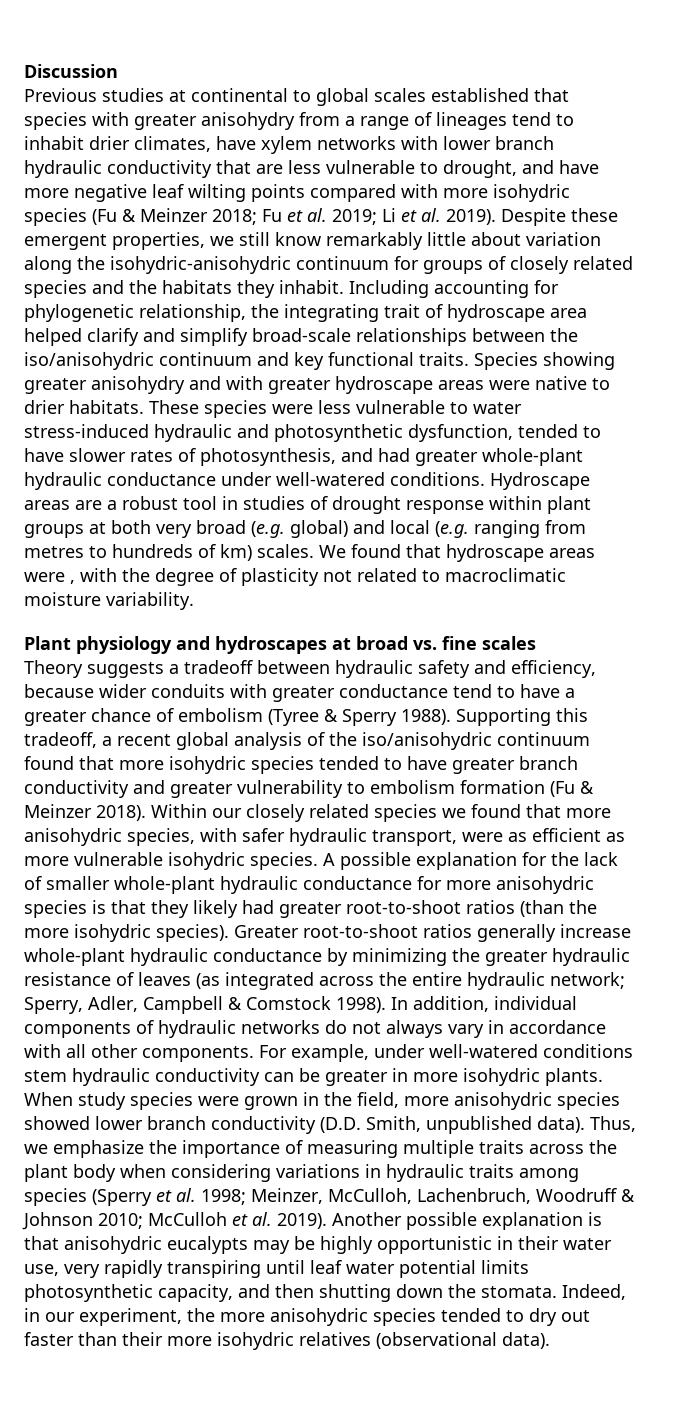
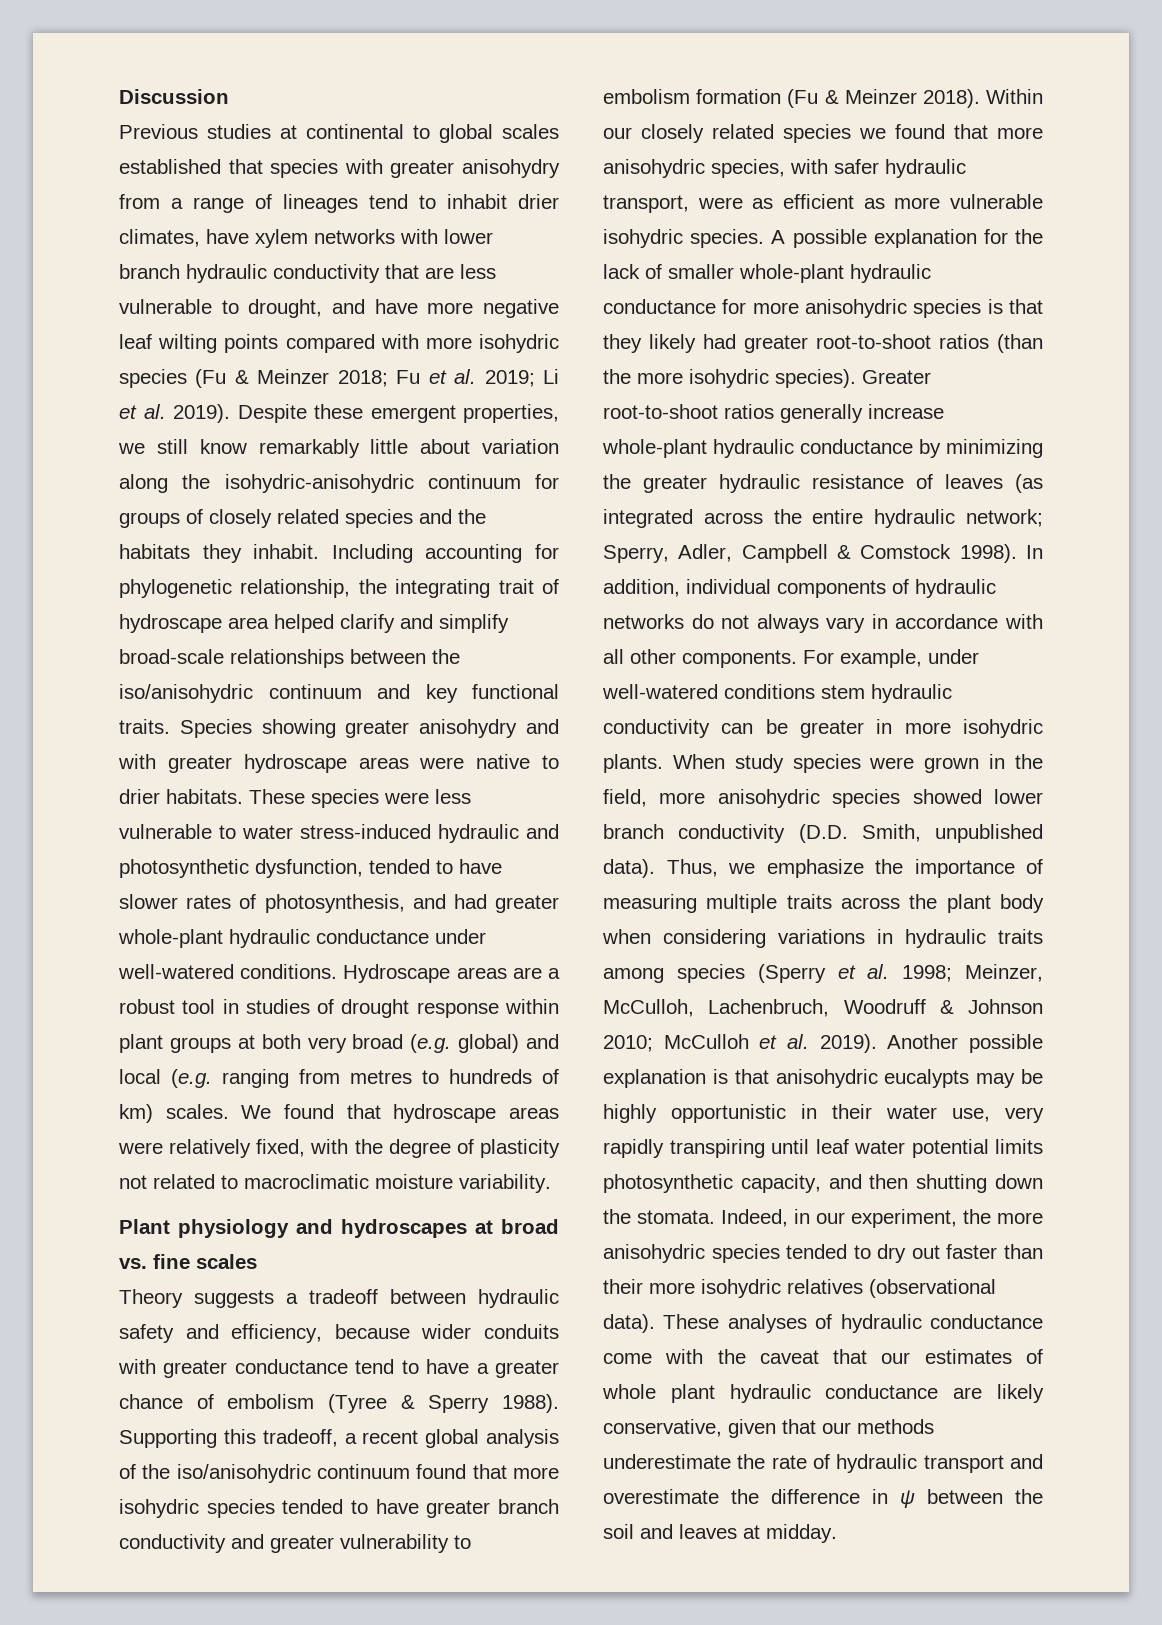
[70,580,75,584] , -> [169,1139,306,1158] relatively fixed,
(550, 1340) none -> [663,1314,1043,1333] [603,1349,1043,1364] [602,1384,1044,1403] [603,1419,934,1438] [603,1454,1043,1473] [603,1489,1043,1508] [603,1524,837,1543] These analyses of hydraulic conductance come with the caveat that our estimates of whole plant hydraulic conductance are likely conservative, given that our methods underestimate the rate of hydraulic transport and overestimate the difference in ψ between the soil and leaves at midday.

